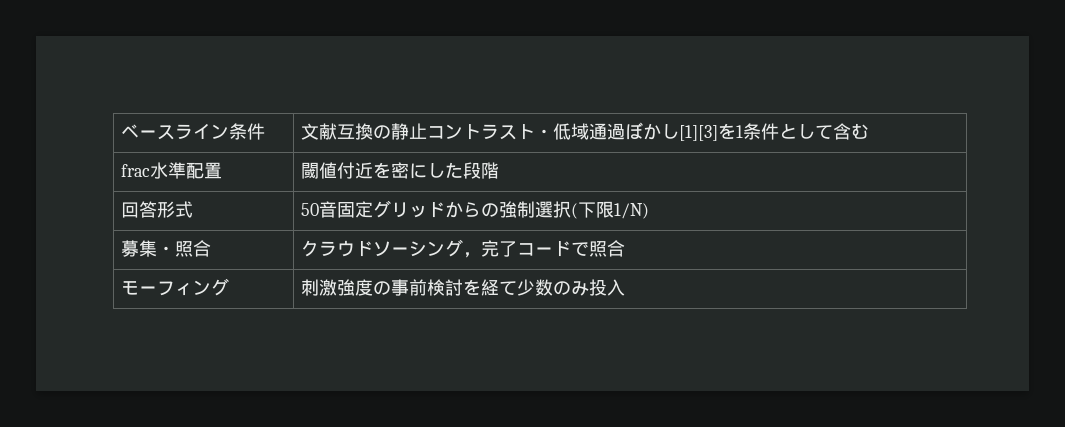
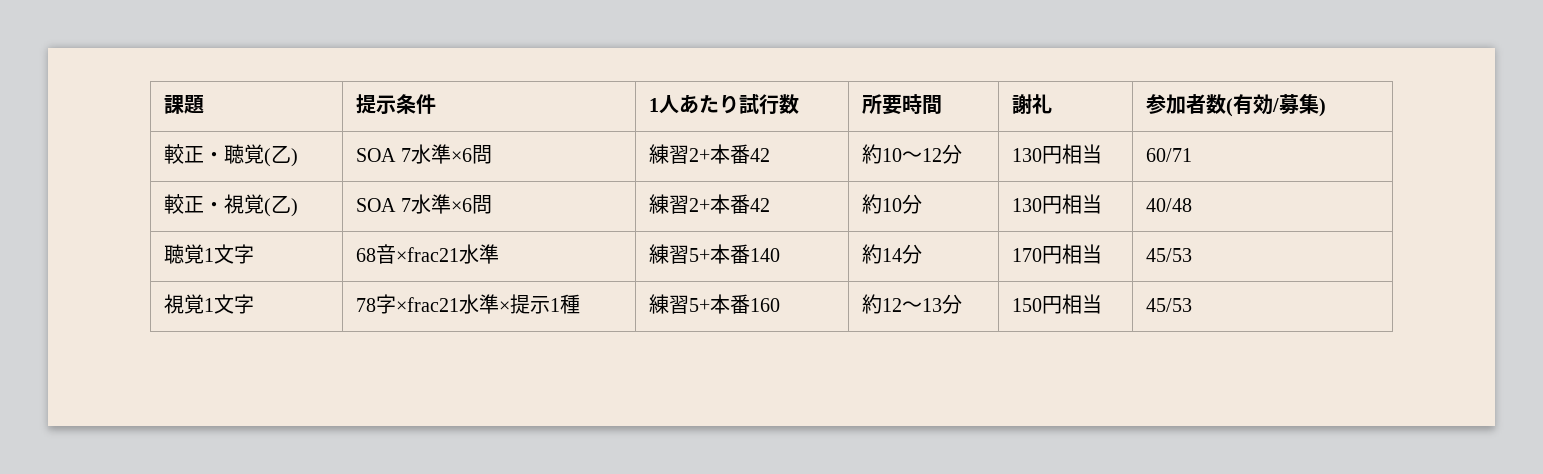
[120,123,265,140] [300,122,869,141] [120,162,222,179] [300,162,499,179] [120,201,193,218] [300,200,649,219] [120,240,211,257] [300,239,625,258] [120,278,229,296] [300,279,625,296] ベースライン条件 | 文献互換の静止コントラスト・低域通過ぼかし[1][3]を1条件として含む // frac水準配置 | 閾値付近を密にした段階 // 回答形式 | 50音固定グリッドからの強制選択(下限1/N) // 募集・照合 | クラウドソーシング，完了コードで照合 // モーフィング | 刺激強度の事前検討を経て少数のみ投入 -> [164,95,205,114] [356,94,437,114] [649,94,800,115] [862,94,943,115] [1012,94,1053,114] [1146,94,1327,117] [164,144,299,167] [356,144,492,164] [649,144,771,164] [862,144,963,164] [1012,144,1103,164] [1146,148,1193,162] [164,194,299,217] [356,194,492,214] [649,194,771,214] [862,194,923,214] [1012,194,1103,214] [1146,198,1193,212] [164,244,255,264] [356,244,500,264] [649,244,781,264] [862,244,923,264] [1012,244,1103,264] [1146,248,1193,262] [164,294,255,314] [356,294,581,314] [649,294,781,314] [862,294,963,314] [1012,294,1103,314] [1146,298,1193,312] 課題 | 提示条件 | 1人あたり試行数 | 所要時間 | 謝礼 | 参加者数(有効/募集) // 較正・聴覚(乙) | SOA 7水準×6問 | 練習2+本番42 | 約10〜12分 | 130円相当 | 60/71 // 較正・視覚(乙) | SOA 7水準×6問 | 練習2+本番42 | 約10分 | 130円相当 | 40/48 // 聴覚1文字 | 68音×frac21水準 | 練習5+本番140 | 約14分 | 170円相当 | 45/53 // 視覚1文字 | 78字×frac21水準×提示1種 | 練習5+本番160 | 約12〜13分 | 150円相当 | 45/53

